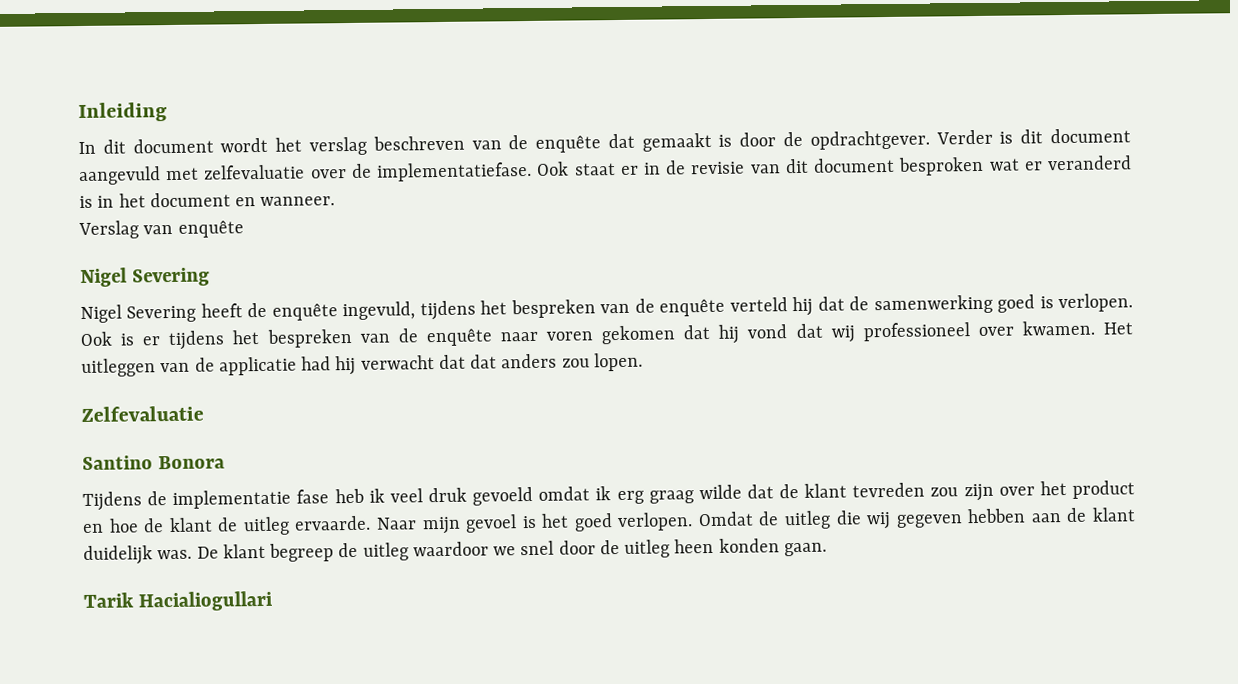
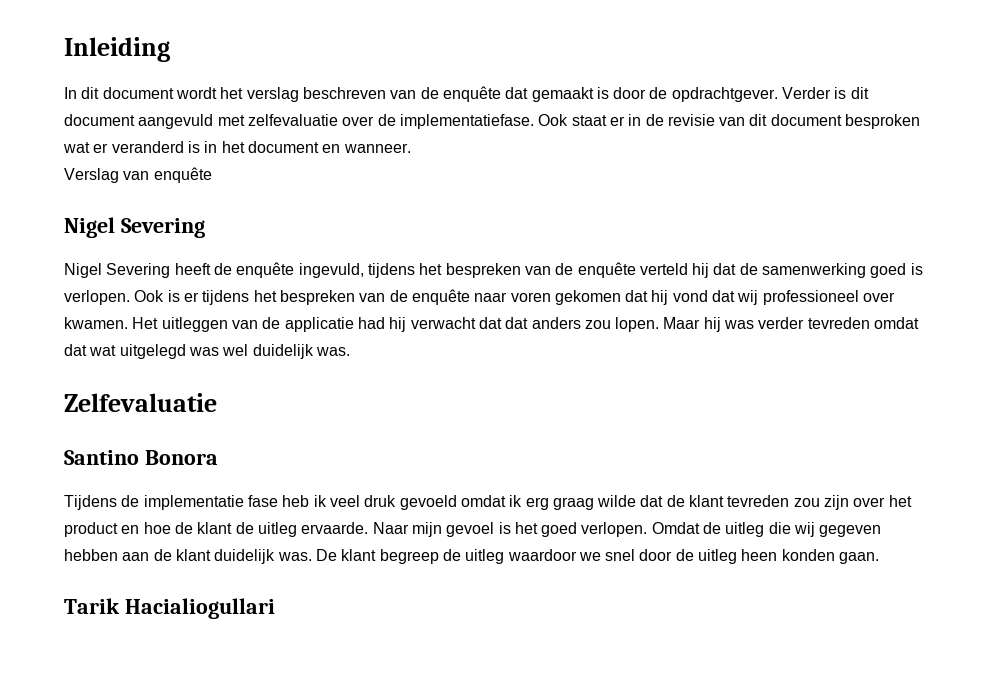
(643, 362) none -> [663,317,920,332] [64,344,350,359] Maar hij was verder tevreden omdat dat wat uitgelegd was wel duidelijk was.

